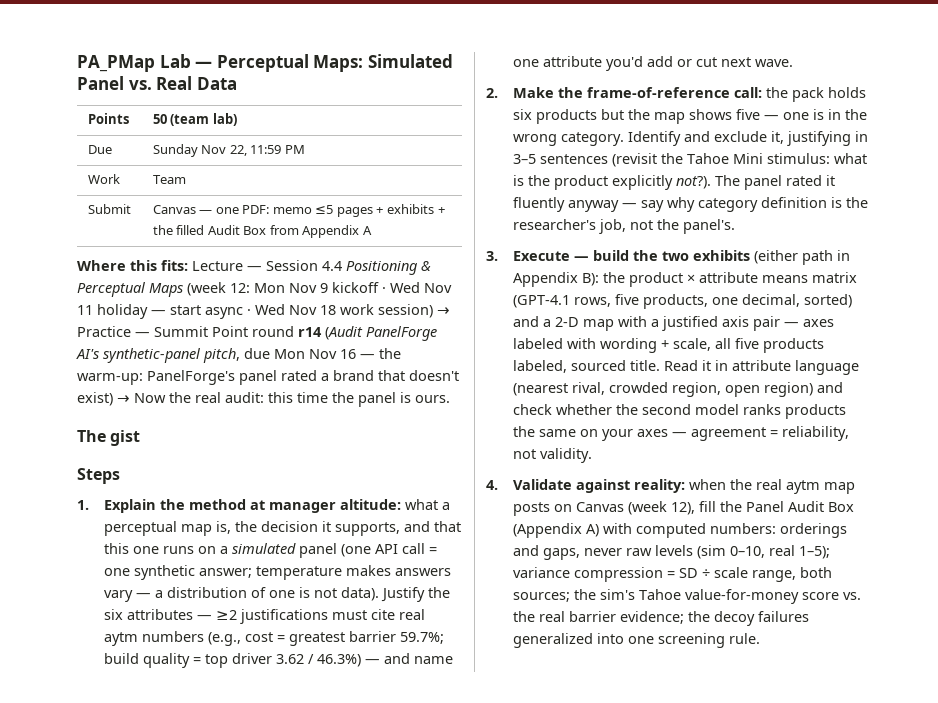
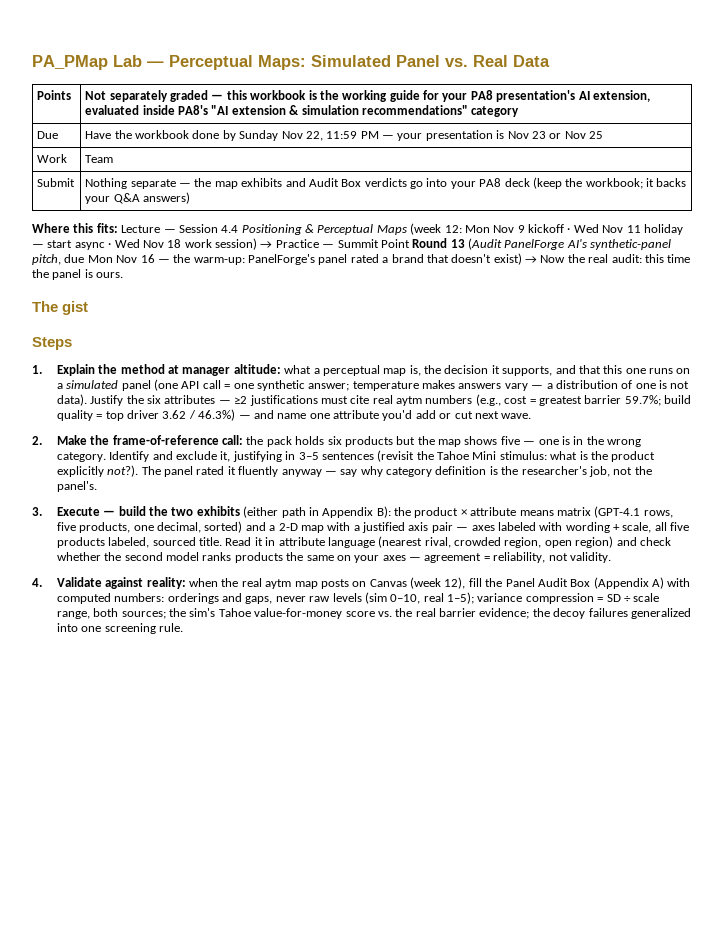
[152,113,237,126] [87,145,112,154] 50 (team lab) // Due | -> [85,90,650,102] [85,105,520,117] [37,131,59,139] [85,130,236,141] Not separately graded — this workbook is the working guide for your PA8 presentation's AI extension, evaluated inside PA8's "AI extension & simulation recommendations" category // Due | Have the workbook done by
[87,174,120,184] [152,175,186,184] [87,204,131,214] [152,204,445,217] [152,225,372,238] // Work | Team // Submit | Canvas — one PDF: memo ≤5 pages + exhibits + the filled Audit Box from Appendix A -> [382,130,604,141] [37,154,68,163] [85,155,114,163] [37,178,76,187] [85,177,687,189] [85,192,191,204] — your presentation is Nov 23 or Nov 25 // Work | Team // Submit | Nothing separate — the map exhibits and Audit Box verdicts go into your PA8 deck (keep the workbook; it backs your Q&A answers)
[252,326,322,337] round r14 -> [412,238,465,248] Round 13

